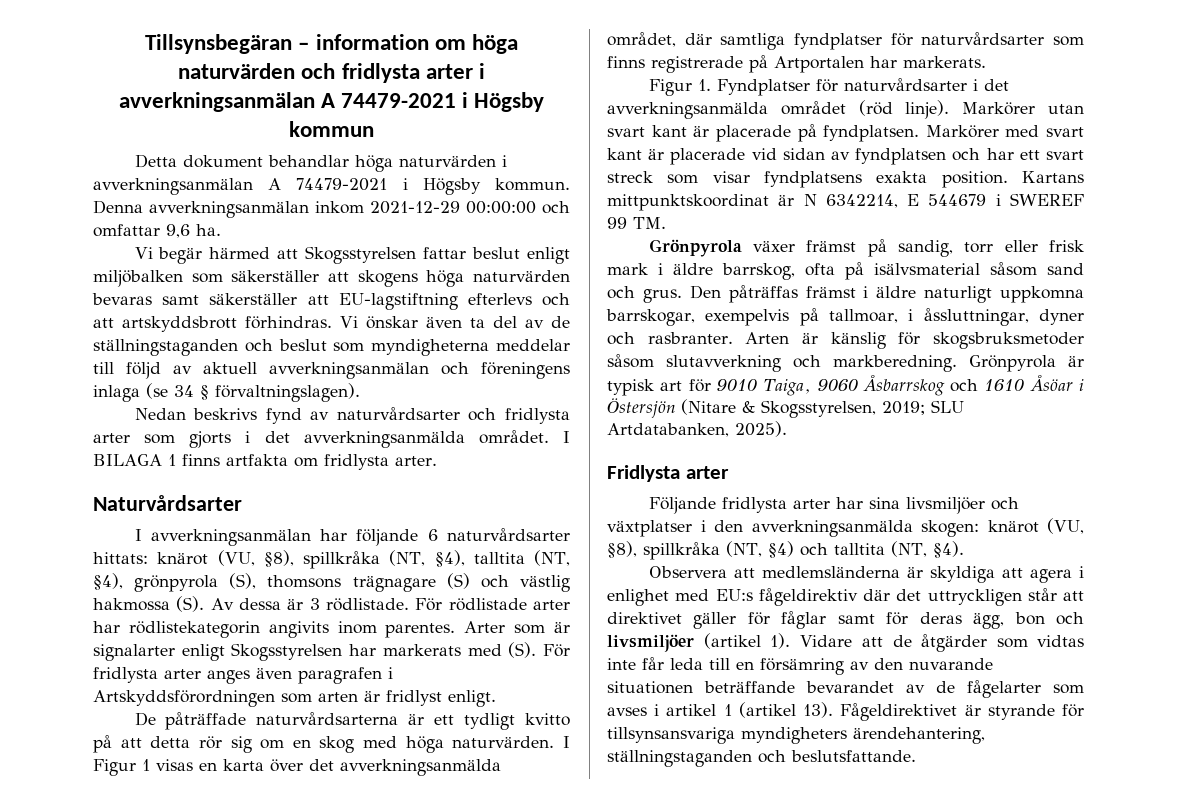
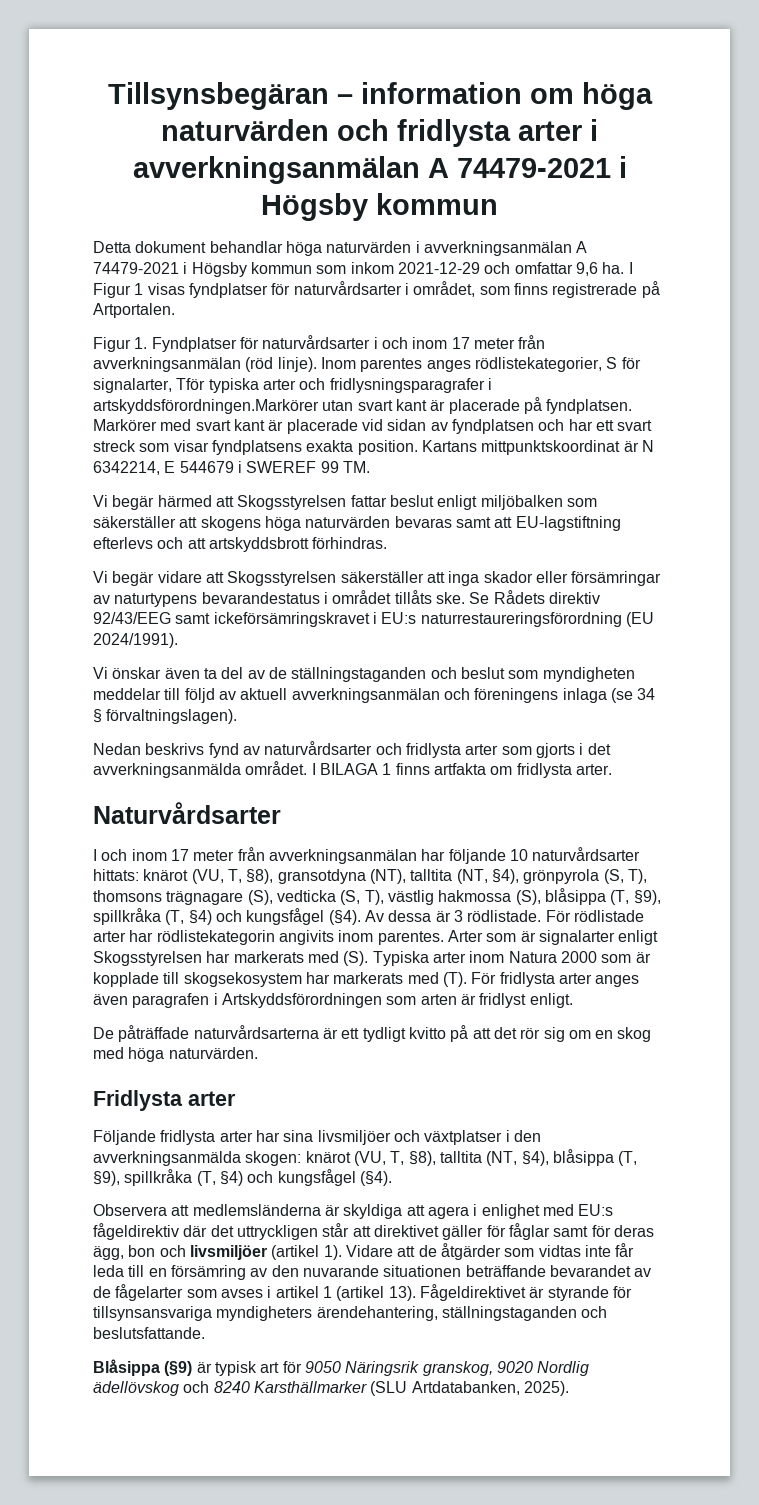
[494,178,570,191] [93,200,309,218] kommun. Denna avverkningsanmälan -> [250,262,347,274] kommun som
[466,201,536,214] 00:00:00 -> (480, 268) none
(221, 230) none -> [628,262,633,274] [93,281,660,298] [93,303,175,318] [93,335,546,352] [93,357,641,372] [93,378,492,393] [93,397,633,414] [93,419,653,434] [93,440,654,455] [93,461,370,475] I Figur 1 visas fyndplatser för naturvårdsarter i området, som finns registrerade på Artportalen. // Figur 1. Fyndplatser för naturvårdsarter i och inom 17 meter från avverkningsanmälan (röd linje). Inom parentes anges rödlistekategorier, S för signalarter, Tför typiska arter och fridlysningsparagrafer i artskyddsförordningen.Markörer utan svart kant är placerade på fyndplatsen. Markörer med svart kant är placerade vid sidan av fyndplatsen och har ett svart streck som visar fyndplatsens exakta position. Kartans mittpunktskoordinat är N 6342214, E 544679 i SWEREF 99 TM.
[209,293,298,305] säkerställer -> (491, 522) none
(333, 322) none -> [93,571,662,586] [93,590,600,607] [93,612,654,627] [93,633,178,648] // Vi begär vidare att Skogsstyrelsen säkerställer att inga skador eller försämringar av naturtypens bevarandestatus i området tillåts ske. Se Rådets direktiv 92/43/EEG samt ickeförsämringskravet i EU:s naturrestaureringsförordning (EU 2024/1991). //
[371,339,490,356] myndigheterna -> [542,667,635,682] myndigheten
(142, 535) none -> [101,847,265,861] och inom 17 meter från
[427,529,438,541] 6 -> [509,849,528,861] 10
[263,550,571,569] [93,573,570,592] [93,596,205,612] §8), spillkråka (NT, §4), talltita (NT, §4), grönpyrola (S), thomsons trägnagare (S) och västlig hakmossa (S). -> [227,869,647,884] [93,888,661,905] [93,908,361,925] T, §8), gransotdyna (NT), talltita (NT, §4), grönpyrola (S, T), thomsons trägnagare (S), vedticka (S, T), västlig hakmossa (S), blåsippa (T, §9), spillkråka (T, §4) och kungsfågel (§4).
(537, 650) none -> [372,951,651,966] [93,972,467,987] Typiska arter inom Natura 2000 som är kopplade till skogsekosystem har markerats med (T).
[150,736,191,748] detta -> [493,1027,517,1039] det
[563,736,570,748] [93,759,501,776] [607,32,1084,50] [607,55,986,73] [648,78,1009,96] [607,100,1084,119] [607,124,1084,142] [607,148,1084,165] [607,171,1084,188] [607,193,1084,211] [607,217,666,229] [648,239,1084,257] [607,262,1084,280] [607,285,1084,303] [606,308,1084,326] [607,332,1084,349] [607,354,1084,372] [607,375,1084,396] [607,398,964,418] [607,421,787,437] I Figur 1 visas en karta över det avverkningsanmälda området, där samtliga fyndplatser för naturvårdsarter som finns registrerade på Artportalen har markerats. // Figur 1. Fyndplatser för naturvårdsarter i det avverkningsanmälda området (röd linje). Markörer utan svart kant är placerade på fyndplatsen. Markörer med svart kant är placerade vid sidan av fyndplatsen och har ett svart streck som visar fyndplatsens exakta position. Kartans mittpunktskoordinat är N 6342214, E 544679 i SWEREF 99 TM. // Grönpyrola växer främst på sandig, torr eller frisk mark i äldre barrskog, ofta på isälvsmaterial såsom sand och grus. Den påträffas främst i äldre naturligt uppkomna barrskogar, exempelvis på tallmoar, i åssluttningar, dyner och rasbranter. Arten är känslig för skogsbruksmetoder såsom slutavverkning och markberedning. Grönpyrola är typisk art för 9010 Taiga, 9060 Åsbarrskog och 1610 Åsöar i Östersjön (Nitare & Skogsstyrelsen, 2019; SLU Artdatabanken, 2025). -> (258, 1053) none
[607,541,964,560] §8), spillkråka (NT, §4) och talltita (NT, §4). -> [390,1149,638,1166] [93,1169,392,1186] T, §8), talltita (NT, §4), blåsippa (T, §9), spillkråka (T, §4) och kungsfågel (§4).
(916, 756) none -> [93,1359,590,1376] [93,1381,569,1396] // Blåsippa (§9) är typisk art för 9050 Näringsrik granskog, 9020 Nordlig ädellövskog och 8240 Karsthällmarker (SLU Artdatabanken, 2025).

